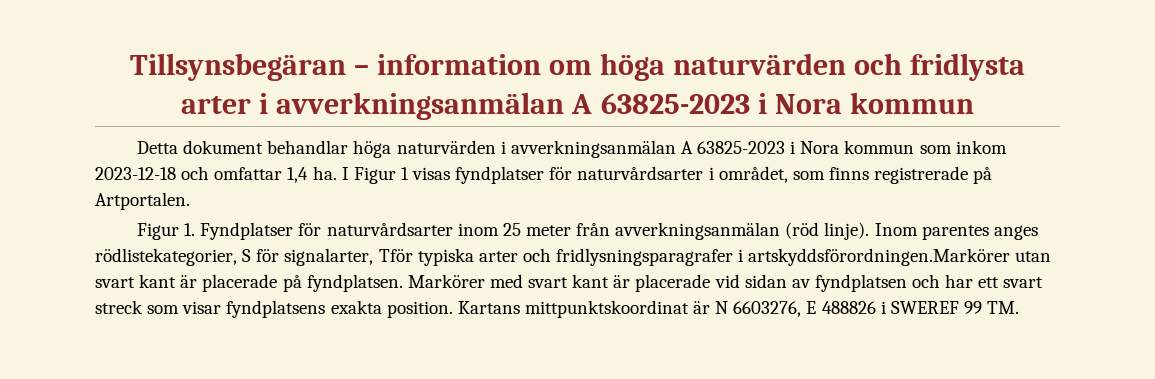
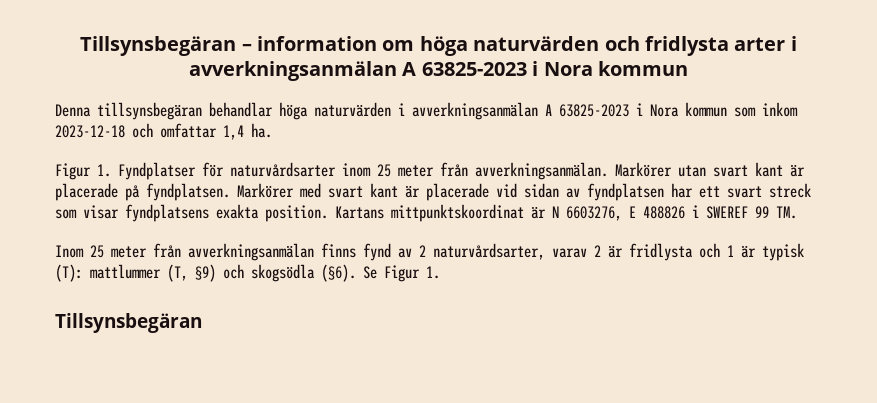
[137,140,264,154] Detta dokument -> [55,102,202,120] Denna tillsynsbegäran
[341,166,993,184] [95,192,190,210] I Figur 1 visas fyndplatser för naturvårdsarter i området, som finns registrerade på Artportalen. -> (272, 130) none
[615,222,1038,240] [95,248,1011,266] avverkningsanmälan (röd linje). Inom parentes anges rödlistekategorier, S för signalarter, Tför typiska arter och fridlysningsparagrafer i artskyddsförordningen.Markörer -> [475,162,672,180] avverkningsanmälan. Markörer
[912,274,941,288] och -> (664, 192) none
(1020, 307) none -> [55,243,804,261] [55,264,440,282] [55,313,202,333] // Inom 25 meter från avverkningsanmälan finns fynd av 2 naturvårdsarter, varav 2 är fridlysta och 1 är typisk (T): mattlummer (T, §9) och skogsödla (§6). Se Figur 1. // Tillsynsbegäran

